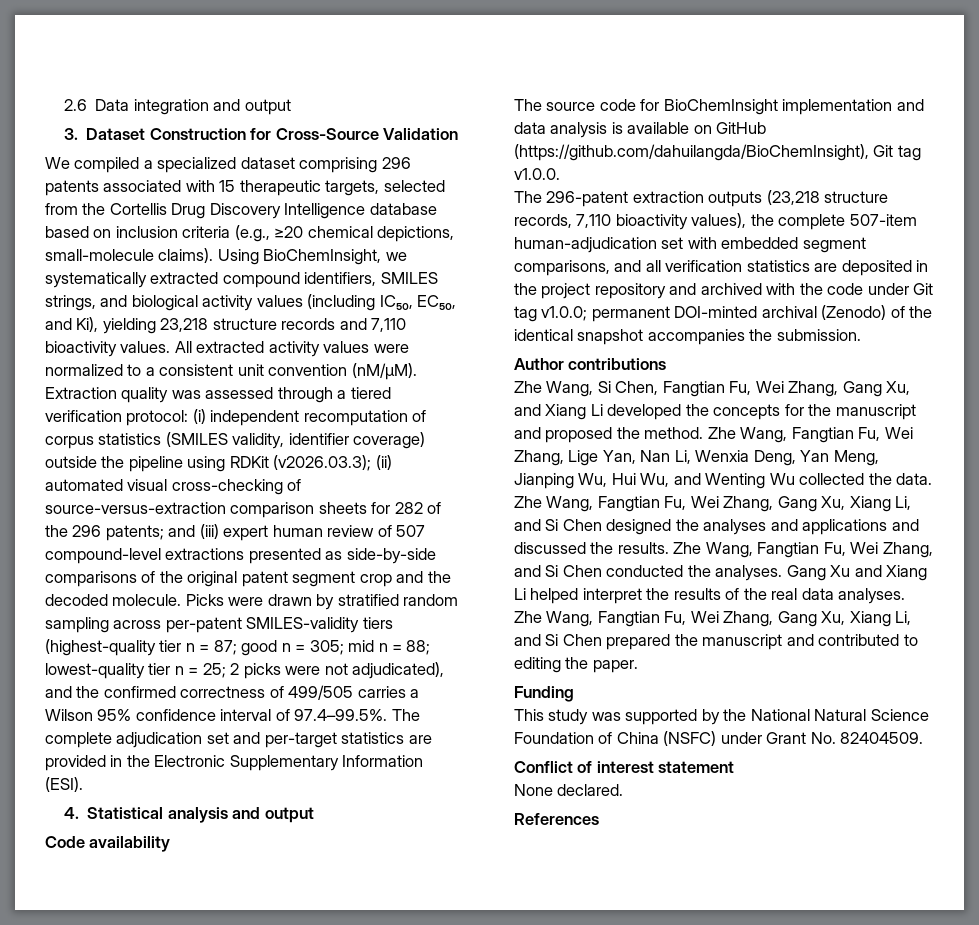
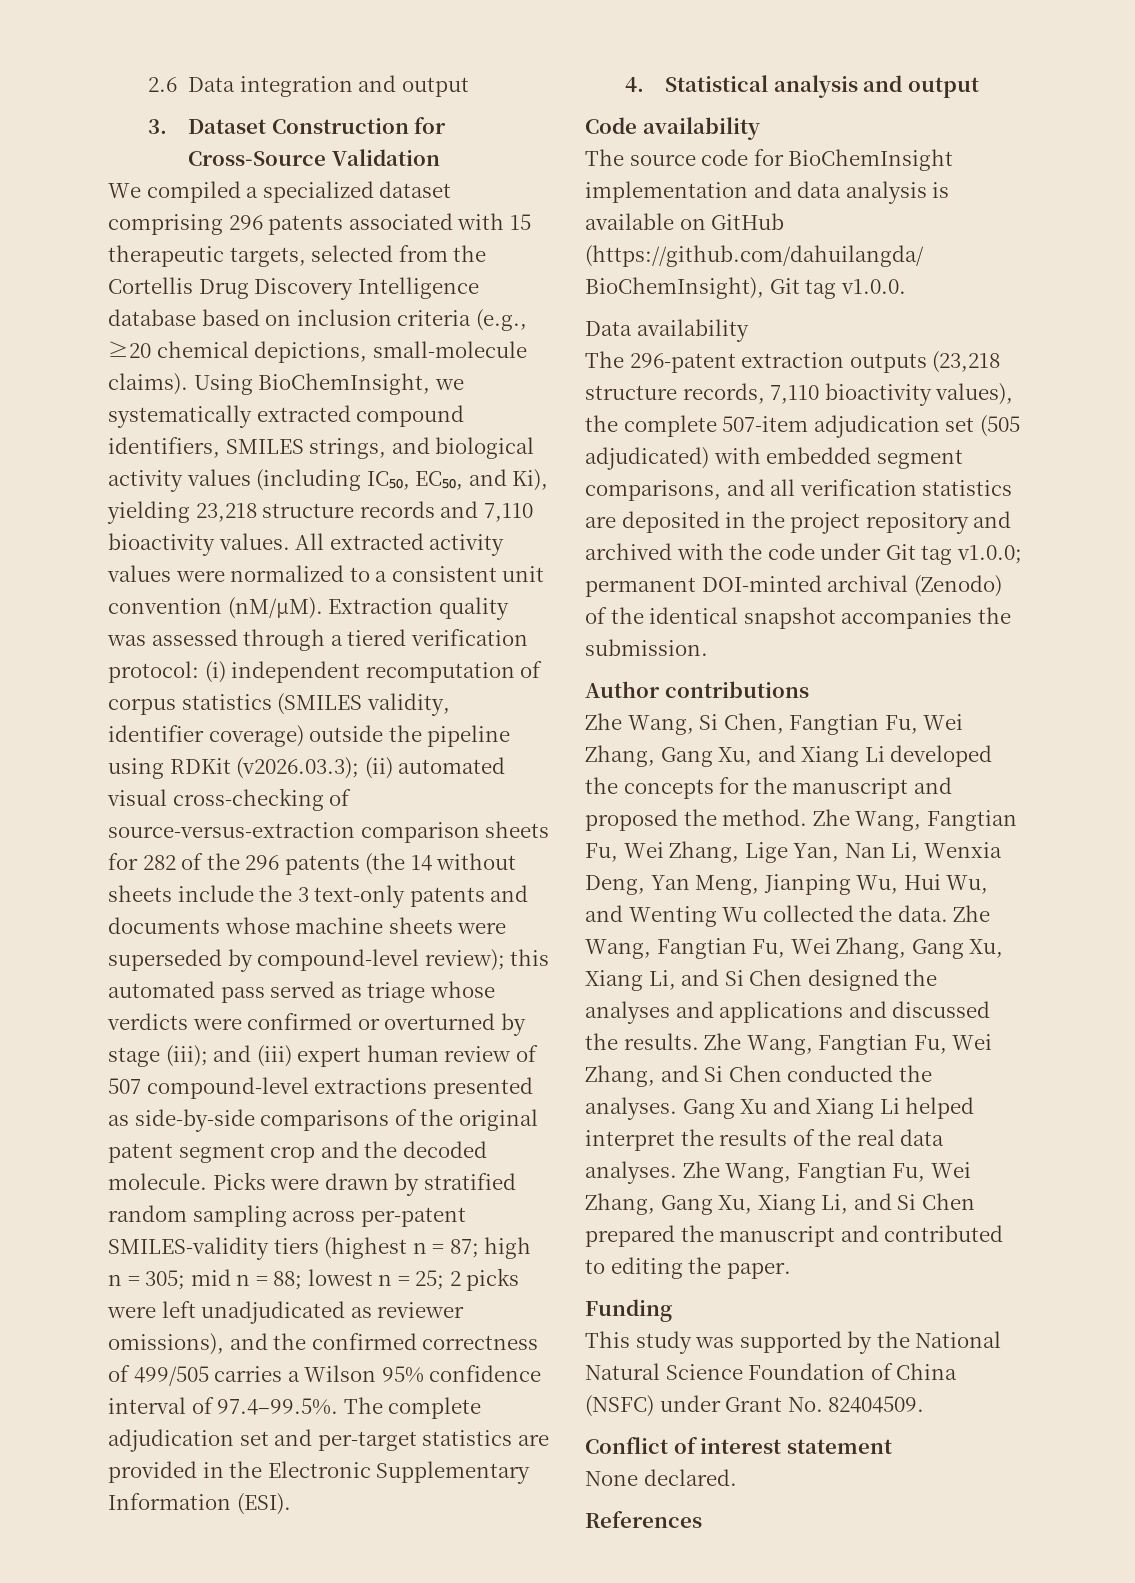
[105,525,164,541] patents; -> [284,853,517,875] [108,885,529,908] [108,917,507,934] [108,949,550,972] [108,981,495,1003] [107,1013,526,1036] [108,1045,208,1067] patents (the 14 without sheets include the 3 text-only patents and documents whose machine sheets were superseded by compound-level review); this automated pass served as triage whose verdicts were confirmed or overturned by stage (iii);
[45,639,182,656] (highest-quality tier -> [324,1237,408,1259] (highest
[241,640,278,656] good -> [484,1237,532,1259] high
[45,663,171,679] lowest-quality tier -> [307,1269,373,1286] lowest
[324,662,445,679] not adjudicated), -> [161,1301,465,1324] [108,1333,224,1355] left unadjudicated as reviewer omissions),
(560, 174) none -> [585,319,749,342] // Data availability
[514,237,684,253] human-adjudication set -> [813,415,1020,438] [585,447,709,470] adjudication set (505 adjudicated)

